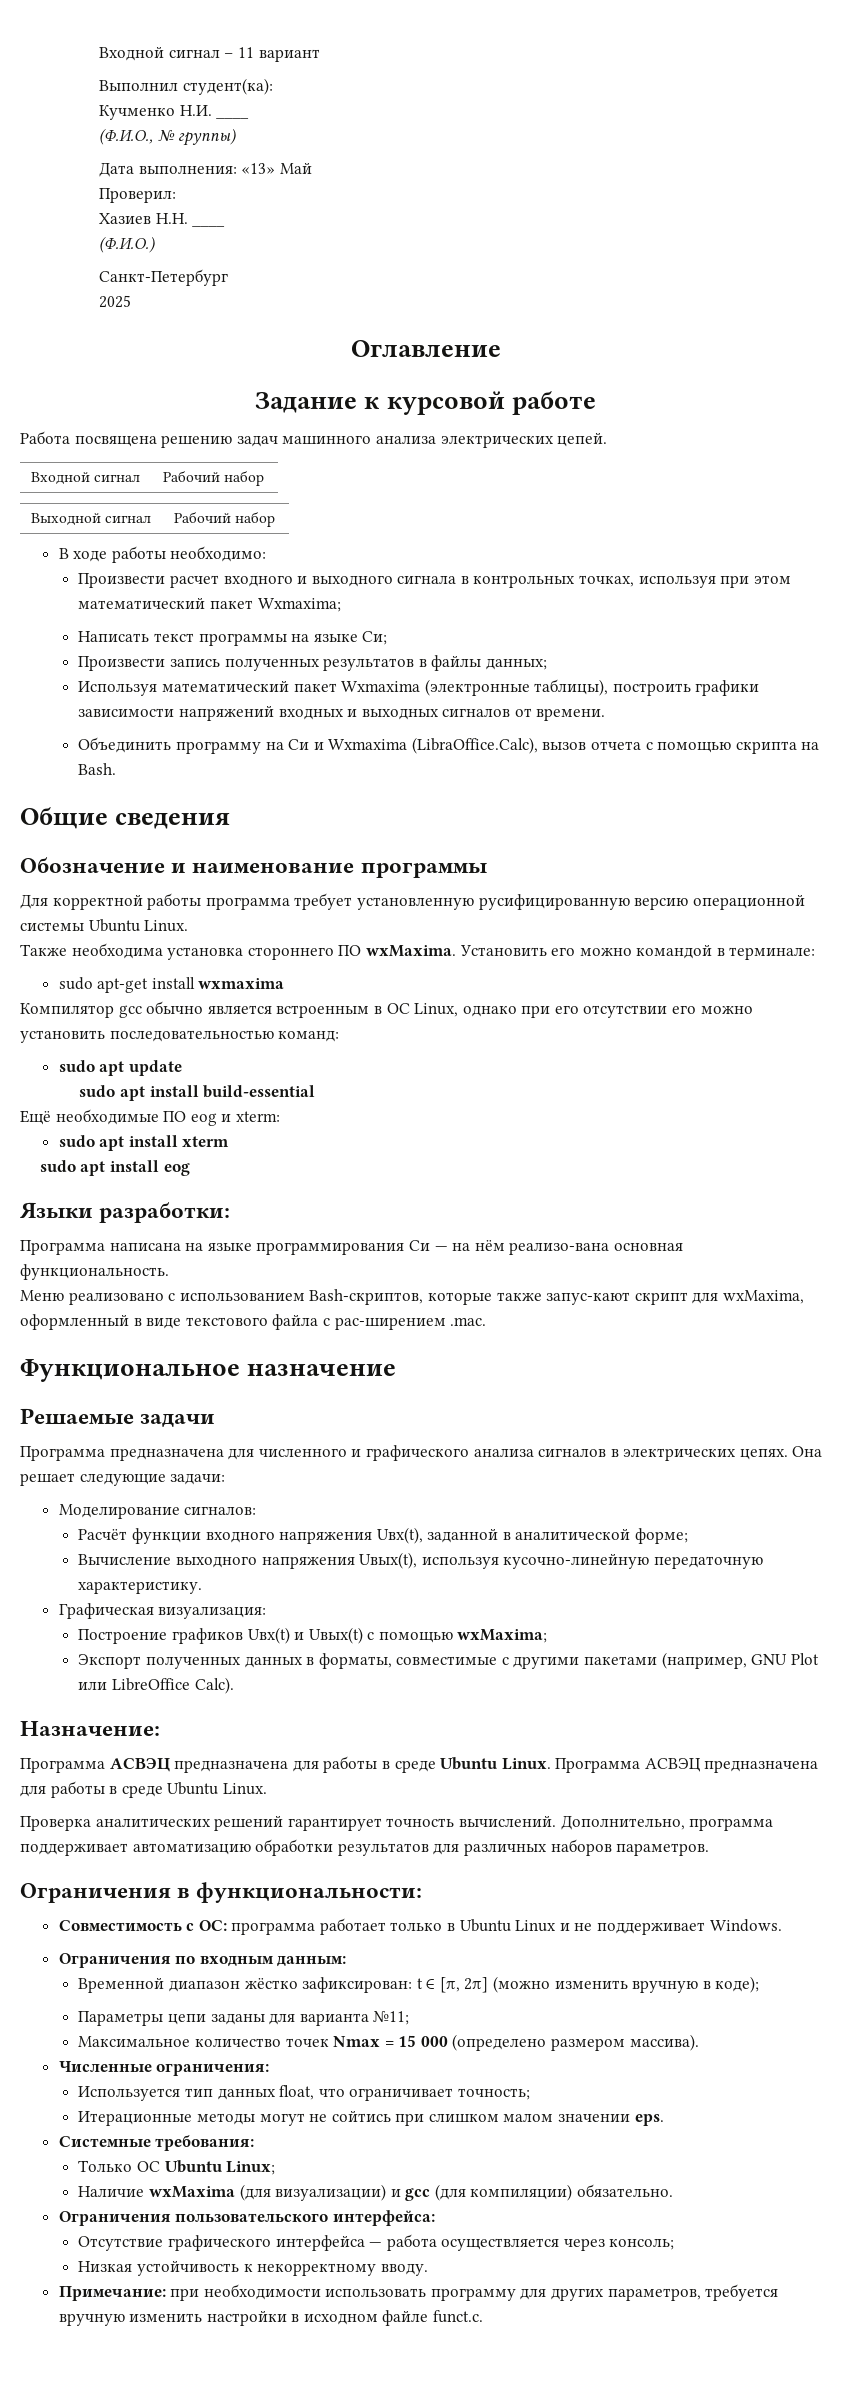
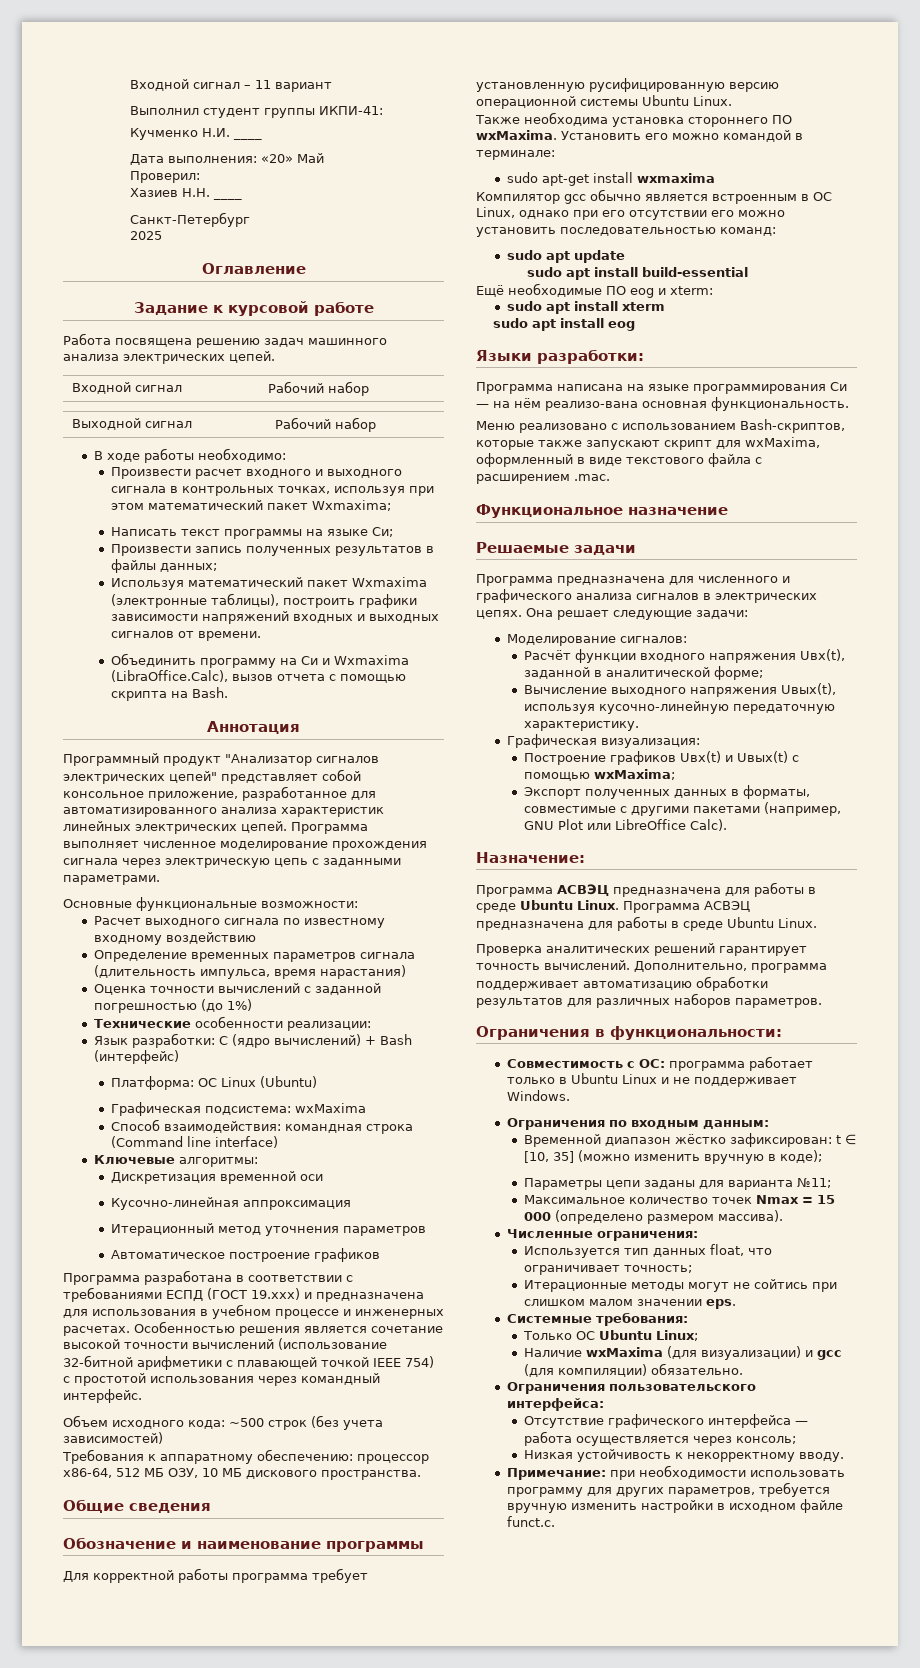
[182,78,273,95] студент(ка): -> [203,106,384,118] студент группы ИКПИ-41:
[99,128,237,146] // (Ф.И.О., № группы) -> (263, 138) none
[241,163,276,174] «13» -> [261,154,294,163] «20»
[99,236,156,253] // (Ф.И.О.) -> (243, 198) none
(117, 769) none -> [207,721,300,734] [63,753,379,766] [63,769,361,784] [63,786,376,801] [63,807,384,817] [63,821,368,834] [63,841,427,851] [63,858,401,868] [63,875,160,885] [63,897,358,911] [94,916,386,928] [94,932,257,945] [94,950,416,962] [94,965,407,979] [94,983,382,995] [94,999,253,1013] [94,1016,372,1031] [94,1033,413,1048] [94,1050,180,1064] [111,1076,318,1090] [111,1102,367,1116] [111,1119,414,1134] [111,1136,279,1148] [94,1155,259,1167] [111,1171,324,1184] [111,1197,352,1210] [111,1223,427,1236] [111,1248,381,1262] [63,1270,353,1285] [63,1287,424,1302] [63,1304,444,1319] [63,1321,443,1336] [63,1338,387,1350] [63,1355,434,1370] [63,1373,380,1386] [63,1389,142,1403] [63,1415,383,1430] [63,1432,163,1444] [62,1449,429,1464] [63,1468,421,1480] // Аннотация // Программный продукт "Анализатор сигналов электрических цепей" представляет собой консольное приложение, разработанное для автоматизированного анализа характеристик линейных электрических цепей. Программа выполняет численное моделирование прохождения сигнала через электрическую цепь с заданными параметрами. // Основные функциональные возможности: // Расчет выходного сигнала по известному входному воздействию // Определение временных параметров сигнала (длительность импульса, время нарастания) // Оценка точности вычислений с заданной погрешностью (до 1%) // Технические особенности реализации: // Язык разработки: С (ядро вычислений) + Bash (интерфейс) // Платформа: ОС Linux (Ubuntu) // Графическая подсистема: wxMaxima // Способ взаимодействия: командная строка (Command line interface) // Ключевые алгоритмы: // Дискретизация временной оси // Кусочно-линейная аппроксимация // Итерационный метод уточнения параметров // Автоматическое построение графиков // Программа разработана в соответствии с требованиями ЕСПД (ГОСТ 19.ххх) и предназначена для использования в учебном процессе и инженерных расчетах. Особенностью решения является сочетание высокой точности вычислений (использование 32-битной арифметики с плавающей точкой IEEE 754) с простотой использования через командный интерфейс. // Объем исходного кода: ~500 строк (без учета зависимостей) // Требования к аппаратному обеспечению: процессор x86-64, 512 МБ ОЗУ, 10 МБ дискового пространства.
[546,1292,631,1305] запус-кают -> [586,440,660,450] запускают
[334,1317,446,1330] рас-ширением -> [476,474,570,484] расширением
[439,1977,489,1993] [π, 2π] -> [524,1151,575,1163] [10, 35]

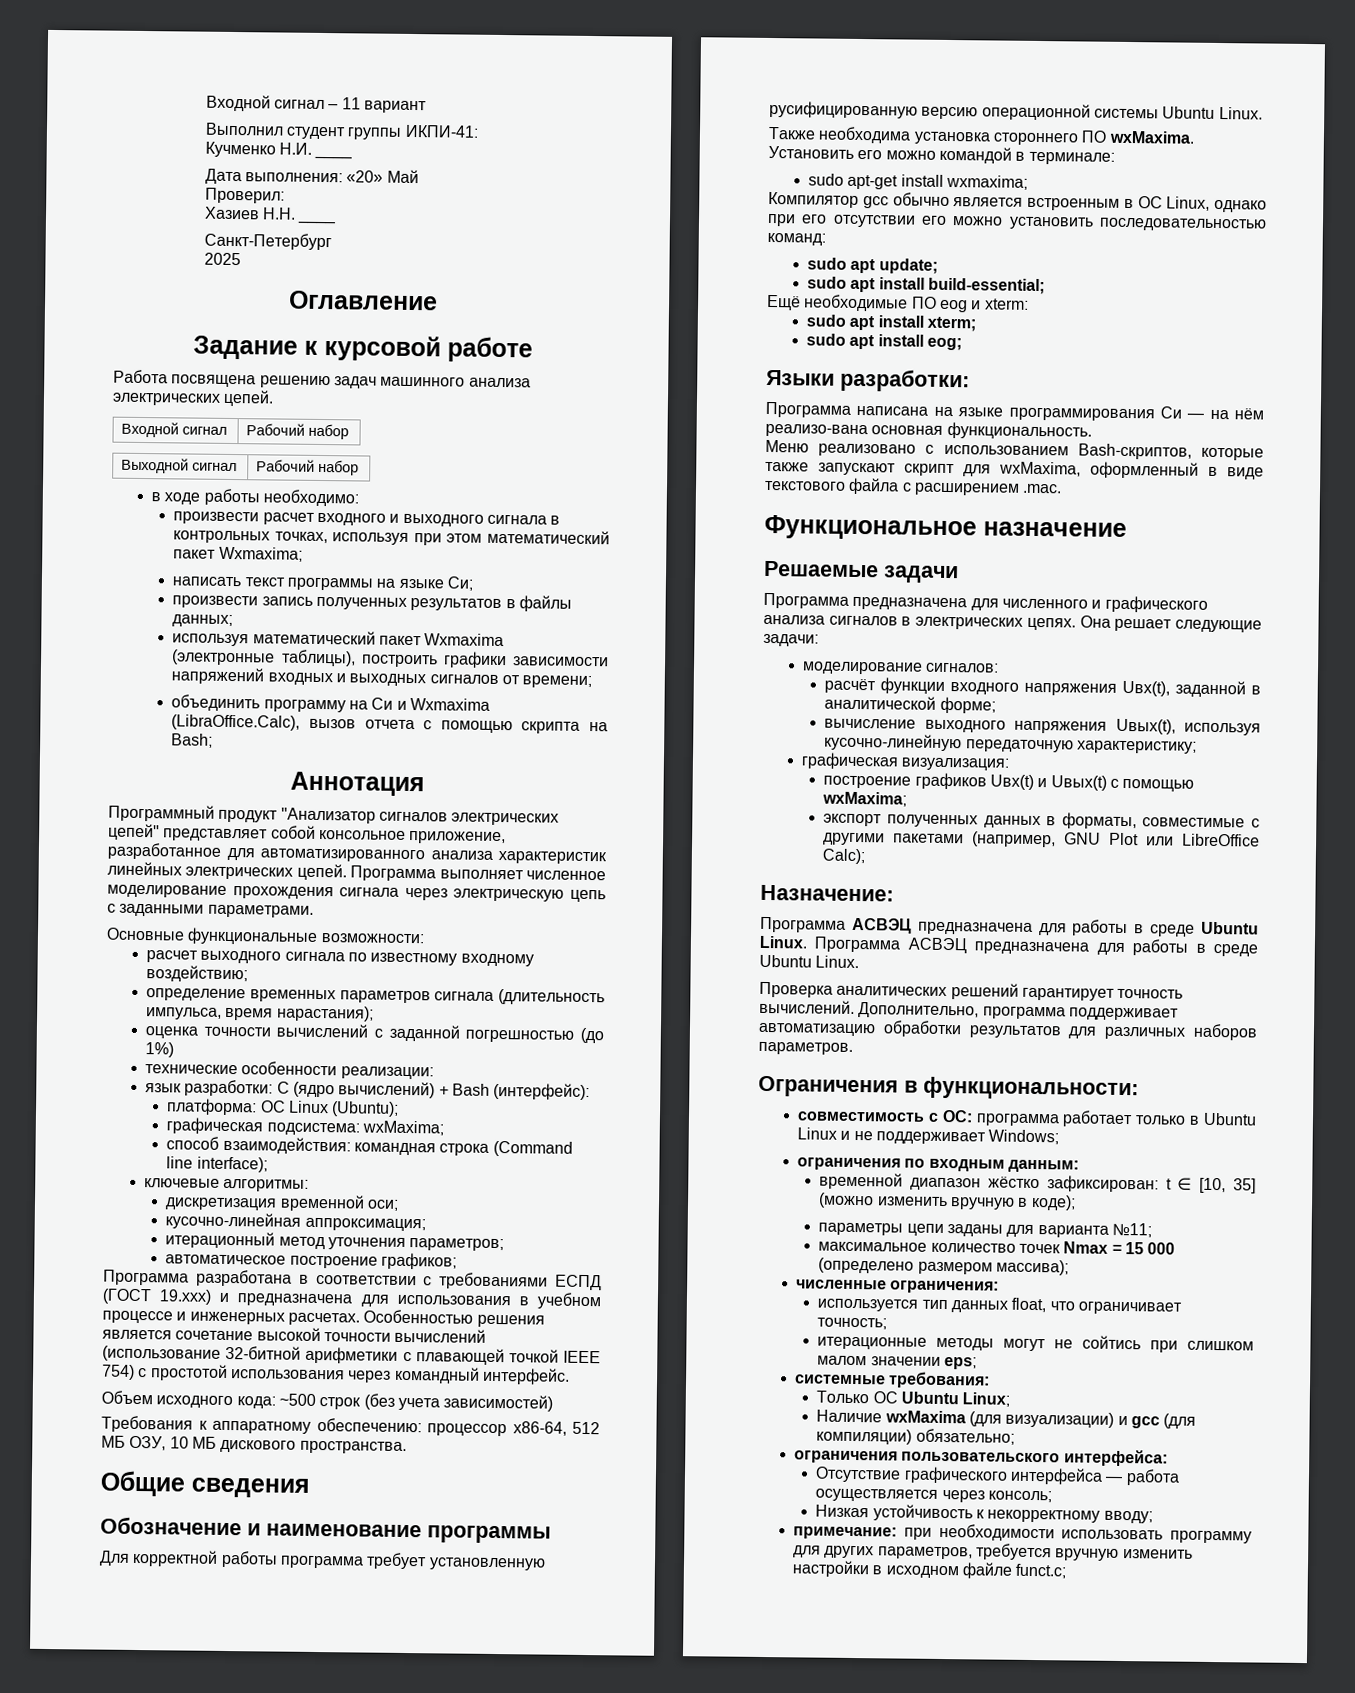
[94,451,104,460] В -> [151,492,162,502] в
[111,467,192,479] Произвести -> [173,511,260,525] произвести
[111,527,178,536] Написать -> [172,576,242,587] написать
[111,544,192,556] Произвести -> [172,595,259,609] произвести
[111,578,185,590] Используя -> [172,633,250,647] используя
[198,631,262,641] [111,653,197,667] времени. // Объединить -> [522,675,593,689] [171,694,261,712] времени; // объединить
[192,687,229,698] Bash. -> [171,733,214,748] Bash;
[94,916,142,925] Расчет -> [146,950,199,963] расчет
[166,932,257,944] [94,950,188,962] воздействию // Определение -> [146,965,249,983] [146,988,247,1002] воздействию; // определение
[320,965,407,979] [94,984,147,995] нарастания) // Оценка -> [276,1005,374,1022] [145,1026,199,1039] нарастания); // оценка
[94,1019,192,1028] Технические -> [145,1064,239,1075] технические
[94,1036,129,1045] Язык -> [145,1083,183,1093] язык
[94,1050,180,1064] [111,1076,318,1090] [111,1102,367,1116] [111,1119,161,1131] (интерфейс) // Платформа: ОС Linux (Ubuntu) // Графическая подсистема: wxMaxima // Способ -> [493,1082,591,1101] [166,1098,400,1117] [166,1117,445,1136] [166,1136,220,1150] (интерфейс): // платформа: ОС Linux (Ubuntu); // графическая подсистема: wxMaxima; // способ
[215,1136,279,1148] [94,1155,176,1164] interface) // Ключевые -> [196,1156,268,1173] [144,1178,221,1188] interface); // ключевые
[111,1171,324,1184] [111,1197,352,1210] [111,1223,427,1236] [111,1248,381,1262] Дискретизация временной оси // Кусочно-линейная аппроксимация // Итерационный метод уточнения параметров // Автоматическое построение графиков -> [165,1194,400,1212] [165,1212,426,1232] [165,1231,505,1252] [165,1252,458,1270] дискретизация временной оси; // кусочно-линейная аппроксимация; // итерационный метод уточнения параметров; // автоматическое построение графиков;
[637,173,716,183] wxmaxima -> [945,174,1028,190] wxmaxima;
[574,250,626,263] [526,267,748,280] update // sudo apt install build-essential -> [878,258,938,274] [807,276,1045,295] update; // sudo apt install build-essential;
[622,302,666,311] [492,318,635,331] xterm // sudo apt install eog -> [926,316,976,332] [806,333,962,351] xterm; // sudo apt install eog;
[507,634,617,646] Моделирование -> [802,661,924,675] моделирование
[524,650,572,660] Расчёт -> [824,678,877,694] расчёт
[524,685,608,694] Вычисление -> [824,718,917,729] вычисление
[524,721,640,731] [507,734,598,748] характеристику. // Графическая -> [1077,740,1198,754] [801,752,900,770] характеристику; // графическая
[524,753,607,765] Построение -> [823,775,912,789] построение
[524,787,582,799] Экспорт -> [823,813,883,827] экспорт
[690,819,728,831] Calc). -> [822,848,866,865] Calc);
[507,1059,624,1068] Совместимость -> [797,1111,926,1122] совместимость
[507,1090,571,1101] [507,1118,606,1130] Windows. // Ограничения -> [988,1129,1060,1145] [797,1157,902,1171] Windows; // ограничения
[524,1134,602,1147] Временной -> [819,1172,904,1190] временной
[524,1178,603,1190] Параметры -> [818,1222,904,1236] параметры
[524,1195,626,1204] Максимальное -> [818,1241,928,1252] максимальное
[718,1210,784,1222] [507,1229,594,1238] массива). // Численные -> [996,1259,1070,1276] [796,1279,888,1290] массива); // численные
[524,1246,621,1258] Используется -> [817,1298,919,1312] используется
[524,1280,628,1292] Итерационные -> [817,1336,928,1350] итерационные
[706,1299,737,1309] [507,1314,593,1323] eps. // Системные -> [944,1357,978,1370] [795,1374,887,1385] eps; // системные
[651,1363,744,1375] [507,1382,606,1394] обязательно. // Ограничения -> [915,1428,1015,1445] [794,1450,899,1464] обязательно; // ограничения
[799,1452,845,1462] [507,1468,607,1480] вводу. // Примечание: -> [1103,1510,1153,1524] [793,1526,898,1540] вводу; // примечание:
[507,1516,556,1527] funct.c. -> [1015,1563,1068,1579] funct.c;

